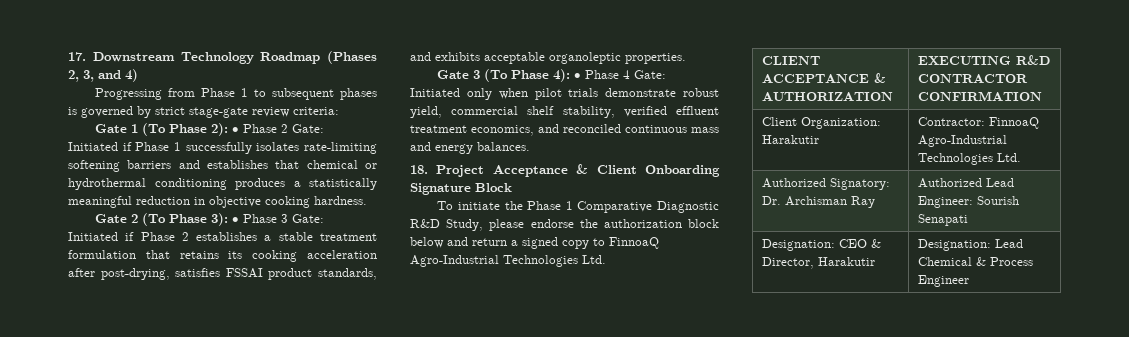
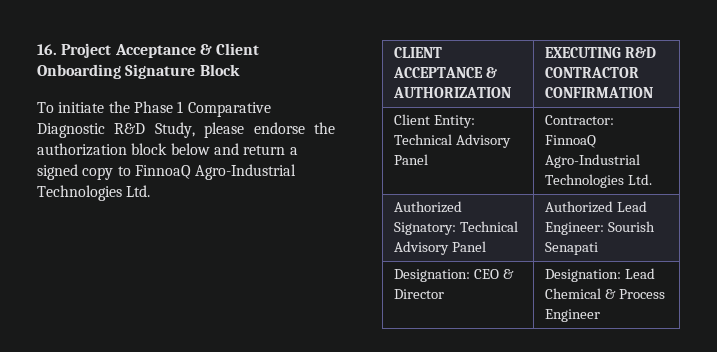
[68,51,377,64] [68,69,138,82] [95,88,377,100] [68,106,339,118] [95,123,325,136] [68,142,377,154] [68,160,378,172] [68,178,377,190] [68,196,367,208] [95,213,325,226] [68,232,377,241] [68,250,377,262] [68,268,377,280] [410,52,686,64] [437,69,667,82] [410,88,719,100] [410,106,719,118] [410,124,719,136] [410,142,530,154] [410,165,428,174] 17. Downstream Technology Roadmap (Phases 2, 3, and 4) // Progressing from Phase 1 to subsequent phases is governed by strict stage-gate review criteria: // Gate 1 (To Phase 2): • Phase 2 Gate: Initiated if Phase 1 successfully isolates rate-limiting softening barriers and establishes that chemical or hydrothermal conditioning produces a statistically meaningful reduction in objective cooking hardness. // Gate 2 (To Phase 3): • Phase 3 Gate: Initiated if Phase 2 establishes a stable treatment formulation that retains its cooking acceleration after post-drying, satisfies FSSAI product standards, and exhibits acceptable organoleptic properties. // Gate 3 (To Phase 4): • Phase 4 Gate: Initiated only when pilot trials demonstrate robust yield, commercial shelf stability, verified effluent treatment economics, and reconciled continuous mass and energy balances. // 18. -> [37,44,57,55] 16.
[800,117,881,129] [761,135,819,144] Organization: Harakutir -> [433,115,475,128] [393,134,511,148] [393,154,428,165] Entity: Technical Advisory Panel
[761,196,875,208] Dr. Archisman Ray -> [459,221,518,232] [393,241,486,255] Technical Advisory Panel
[761,257,875,269] Director, Harakutir -> [393,289,444,299] Director

